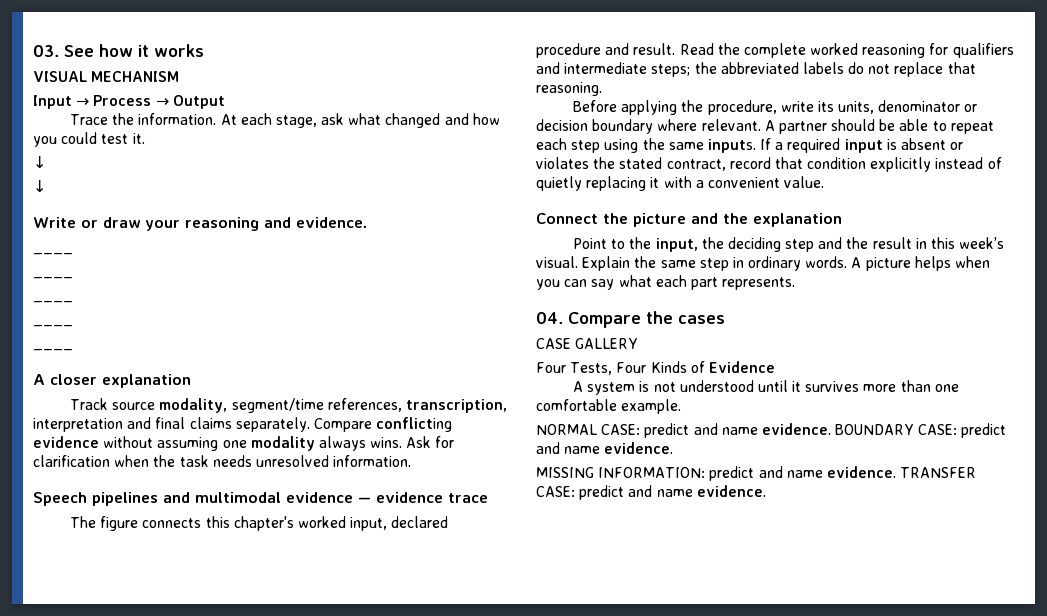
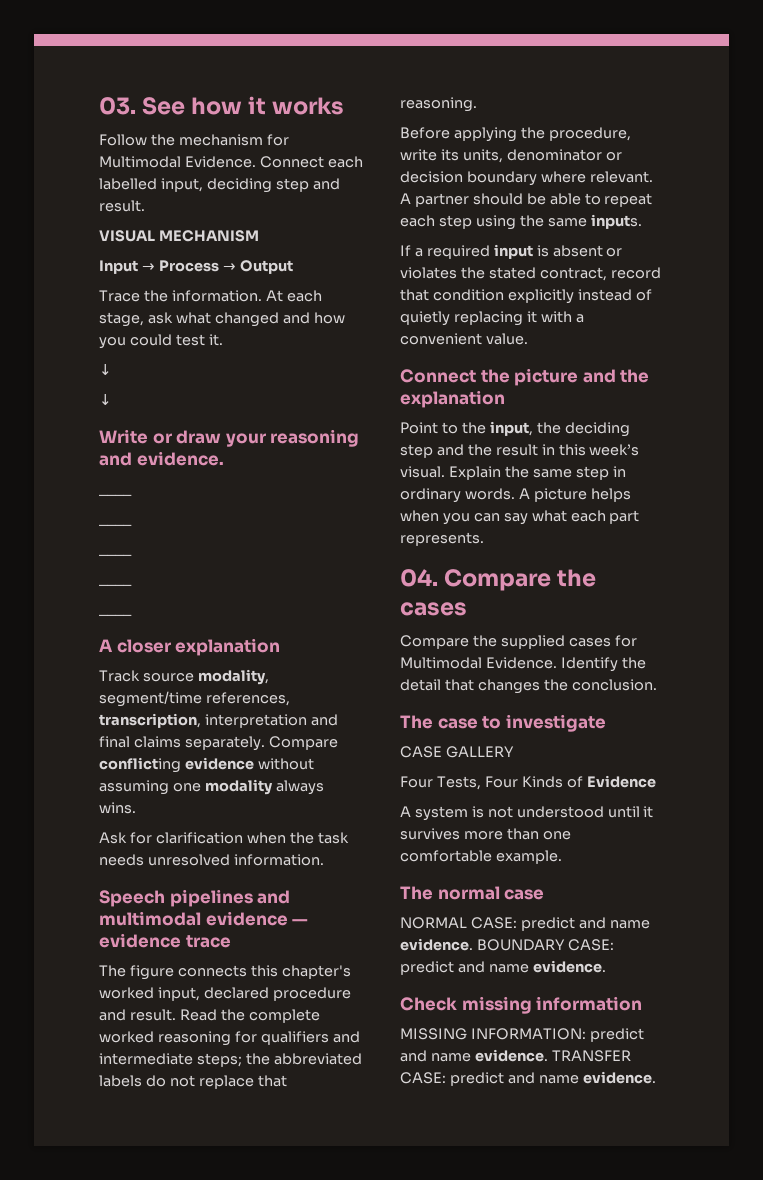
(204, 50) none -> [99,134,289,146] [99,156,363,168] [99,178,340,193] [99,200,145,212] // Follow the mechanism for Multimodal Evidence. Connect each labelled input, deciding step and result.
(403, 442) none -> (136, 808) //
(756, 146) none -> (642, 221) //
(725, 319) none -> [400,635,637,649] [400,657,646,672] [400,679,657,694] [400,714,606,732] // Compare the supplied cases for Multimodal Evidence. Identify the detail that changes the conclusion. // The case to investigate
(682, 406) none -> [400,886,545,900] // The normal case
(674, 448) none -> [400,996,643,1014] // Check missing information

